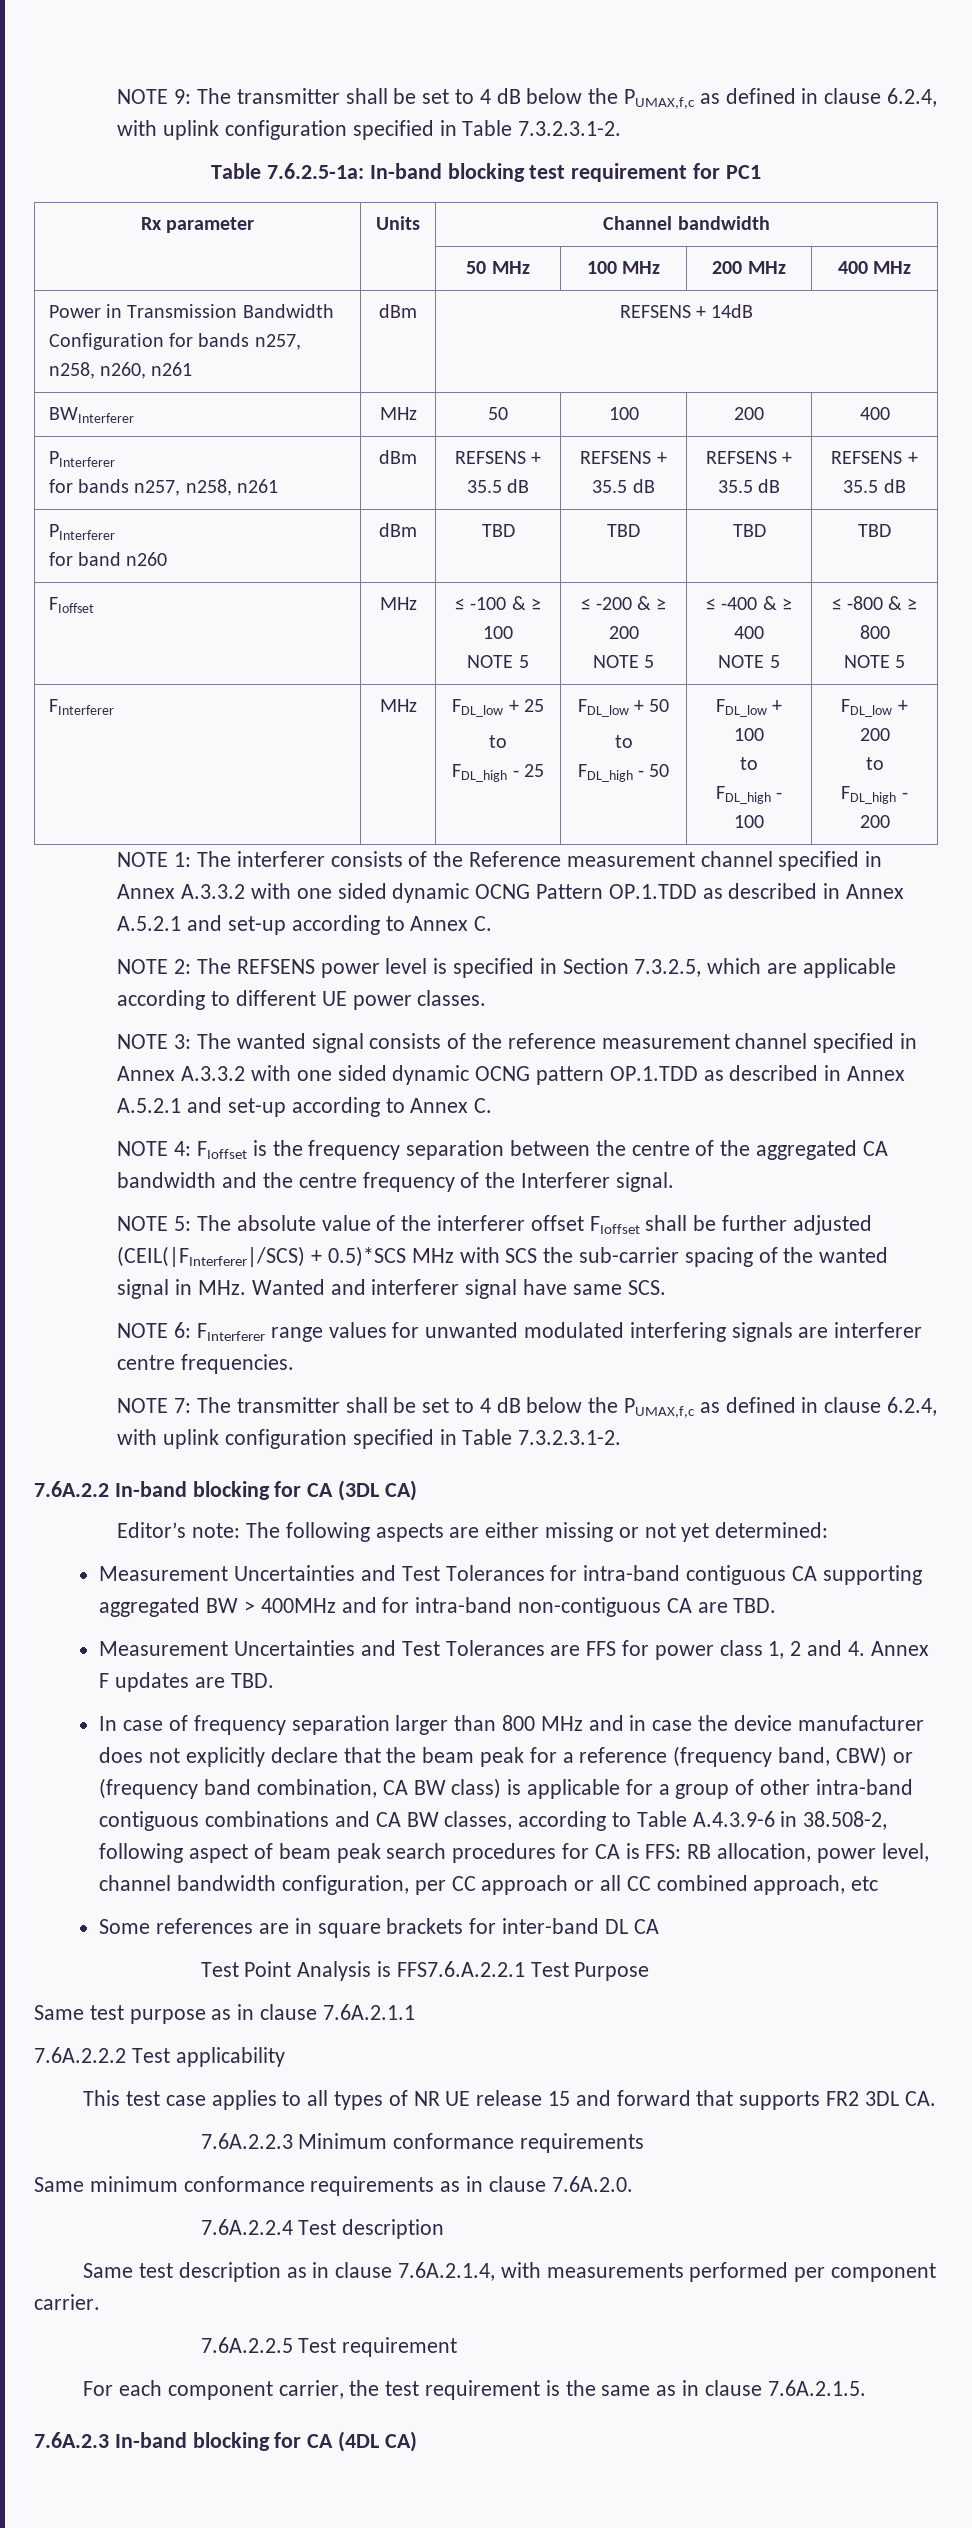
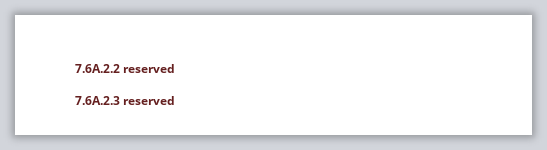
[117,88,937,109] [117,120,622,140] [211,163,761,182] [140,217,255,233] [376,216,420,230] [603,216,770,230] [466,261,530,274] [586,261,661,274] [712,261,786,274] [837,261,912,274] [48,304,334,318] [48,333,301,350] [48,362,193,379] [379,304,417,318] [619,304,754,318] [48,407,134,423] [379,407,417,420] [488,407,508,420] [608,407,639,420] [734,407,764,420] [859,407,890,420] [48,451,115,467] [48,479,278,496] [379,450,417,464] [454,451,542,464] [466,479,530,493] [580,451,667,464] [592,479,655,493] [705,451,793,464] [717,479,781,493] [831,451,918,464] [843,479,906,493] [48,524,115,540] [48,552,168,566] [379,523,417,537] [481,524,515,537] [607,524,640,537] [732,524,766,537] [858,524,891,537] [48,597,94,613] [379,597,417,610] [455,596,541,610] [483,626,513,639] [467,655,529,668] [580,596,667,610] [608,626,639,639] [592,655,655,668] [706,596,792,610] [734,626,764,639] [718,655,780,668] [831,596,918,610] [859,625,890,639] [843,655,906,668] [48,699,114,715] [379,699,417,712] [452,699,544,717] [489,735,507,748] [452,764,544,782] [577,699,670,717] [614,735,633,748] [577,764,670,782] [715,699,783,717] [734,728,764,741] [740,757,758,770] [715,786,783,804] [734,815,764,828] [841,699,908,717] [859,728,890,741] [865,757,884,770] [841,786,908,804] [859,815,890,828] [117,851,883,871] [117,883,904,903] [117,915,493,935] [117,958,896,978] [117,990,487,1010] [117,1033,917,1053] [117,1065,905,1085] [117,1097,493,1117] [117,1140,888,1160] [117,1172,674,1192] [117,1215,872,1235] [117,1246,889,1267] [117,1279,666,1299] [117,1322,923,1342] [117,1354,295,1374] [117,1397,937,1418] [117,1429,622,1449] [34,1480,417,1501] [117,1522,829,1542] [99,1565,922,1585] [99,1597,777,1617] [99,1640,929,1660] [99,1672,274,1692] [99,1715,924,1735] [99,1746,913,1767] [99,1778,913,1799] [99,1811,888,1831] [99,1843,929,1863] [99,1875,879,1895] [99,1918,659,1938] [200,1961,650,1981] [34,2004,415,2024] [34,2047,285,2067] [83,2090,936,2110] [200,2133,644,2153] [34,2176,633,2196] [200,2219,445,2239] [83,2262,936,2282] [34,2294,100,2310] [200,2337,458,2357] [83,2380,866,2400] [34,2431,417,2452] NOTE 9: The transmitter shall be set to 4 dB below the PUMAX,f,c as defined in clause 6.2.4, with uplink configuration specified in Table 7.3.2.3.1-2. // Table 7.6.2.5-1a: In-band blocking test requirement for PC1 // Rx parameter | Units | Channel bandwidth // | | 50 MHz | 100 MHz | 200 MHz | 400 MHz // Power in Transmission Bandwidth Configuration for bands n257, n258, n260, n261 | dBm | REFSENS + 14dB // BWInterferer | MHz | 50 | 100 | 200 | 400 // PInterferer // for bands n257, n258, n261 | dBm | REFSENS + 35.5 dB | REFSENS + 35.5 dB | REFSENS + 35.5 dB | REFSENS + 35.5 dB // PInterferer // for band n260 | dBm | TBD | TBD | TBD | TBD // FIoffset | MHz | ≤ -100 & ≥ 100 // NOTE 5 | ≤ -200 & ≥ 200 // NOTE 5 | ≤ -400 & ≥ 400 // NOTE 5 | ≤ -800 & ≥ 800 // NOTE 5 // FInterferer | MHz | FDL_low + 25 // to // FDL_high - 25 | FDL_low + 50 // to // FDL_high - 50 | FDL_low + 100 // to // FDL_high - 100 | FDL_low + 200 // to // FDL_high - 200 // NOTE 1: The interferer consists of the Reference measurement channel specified in Annex A.3.3.2 with one sided dynamic OCNG Pattern OP.1.TDD as described in Annex A.5.2.1 and set-up according to Annex C. // NOTE 2: The REFSENS power level is specified in Section 7.3.2.5, which are applicable according to different UE power classes. // NOTE 3: The wanted signal consists of the reference measurement channel specified in Annex A.3.3.2 with one sided dynamic OCNG pattern OP.1.TDD as described in Annex A.5.2.1 and set-up according to Annex C. // NOTE 4: FIoffset is the frequency separation between the centre of the aggregated CA bandwidth and the centre frequency of the Interferer signal. // NOTE 5: The absolute value of the interferer offset FIoffset shall be further adjusted (CEIL(|FInterferer|/SCS) + 0.5)*SCS MHz with SCS the sub-carrier spacing of the wanted signal in MHz. Wanted and interferer signal have same SCS. // NOTE 6: FInterferer range values for unwanted modulated interfering signals are interferer centre frequencies. // NOTE 7: The transmitter shall be set to 4 dB below the PUMAX,f,c as defined in clause 6.2.4, with uplink configuration specified in Table 7.3.2.3.1-2. // 7.6A.2.2 In-band blocking for CA (3DL CA) // Editor’s note: The following aspects are either missing or not yet determined: // Measurement Uncertainties and Test Tolerances for intra-band contiguous CA supporting aggregated BW > 400MHz and for intra-band non-contiguous CA are TBD. // Measurement Uncertainties and Test Tolerances are FFS for power class 1, 2 and 4. Annex F updates are TBD. // In case of frequency separation larger than 800 MHz and in case the device manufacturer does not explicitly declare that the beam peak for a reference (frequency band, CBW) or (frequency band combination, CA BW class) is applicable for a group of other intra-band contiguous combinations and CA BW classes, according to Table A.4.3.9-6 in 38.508-2, following aspect of beam peak search procedures for CA is FFS: RB allocation, power level, channel bandwidth configuration, per CC approach or all CC combined approach, etc // Some references are in square brackets for inter-band DL CA // Test Point Analysis is FFS7.6.A.2.2.1 Test Purpose // Same test purpose as in clause 7.6A.2.1.1 // 7.6A.2.2.2 Test applicability // This test case applies to all types of NR UE release 15 and forward that supports FR2 3DL CA. // 7.6A.2.2.3 Minimum conformance requirements // Same minimum conformance requirements as in clause 7.6A.2.0. // 7.6A.2.2.4 Test description // Same test description as in clause 7.6A.2.1.4, with measurements performed per component carrier. // 7.6A.2.2.5 Test requirement // For each component carrier, the test requirement is the same as in clause 7.6A.2.1.5. // 7.6A.2.3 In-band blocking for CA (4DL CA) -> [75,64,176,73] [75,96,176,105] 7.6A.2.2 reserved // 7.6A.2.3 reserved

